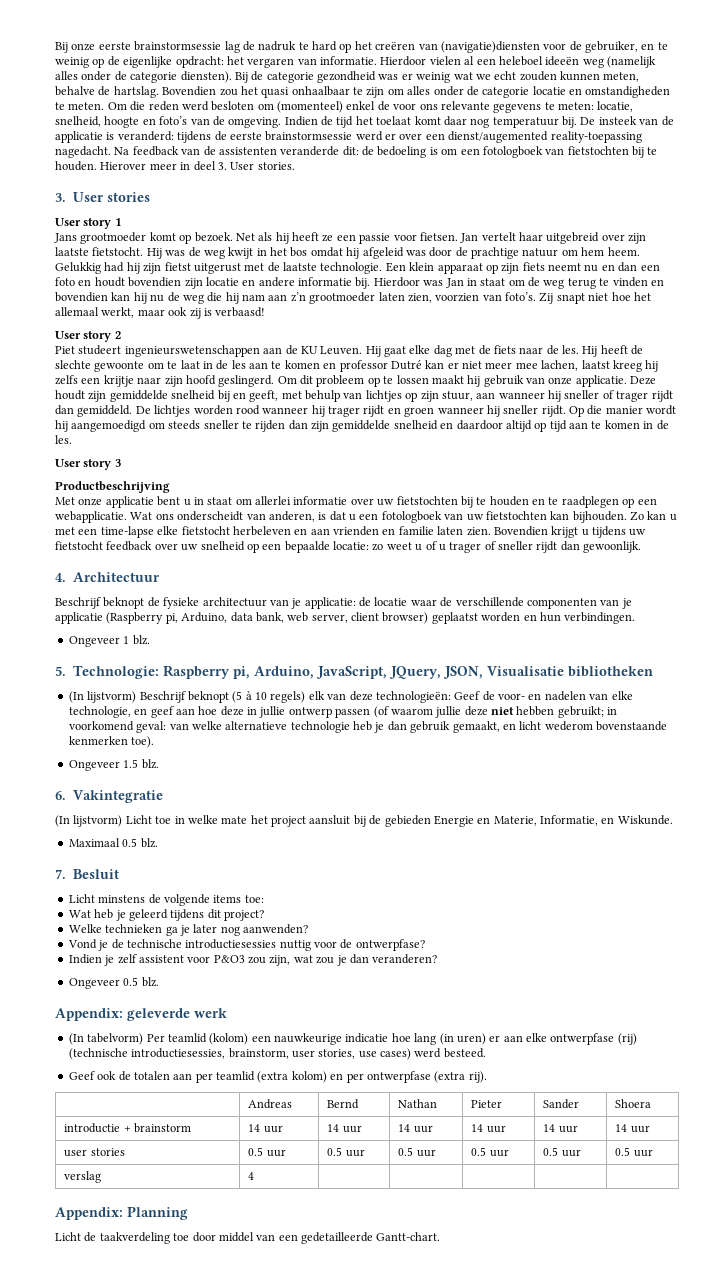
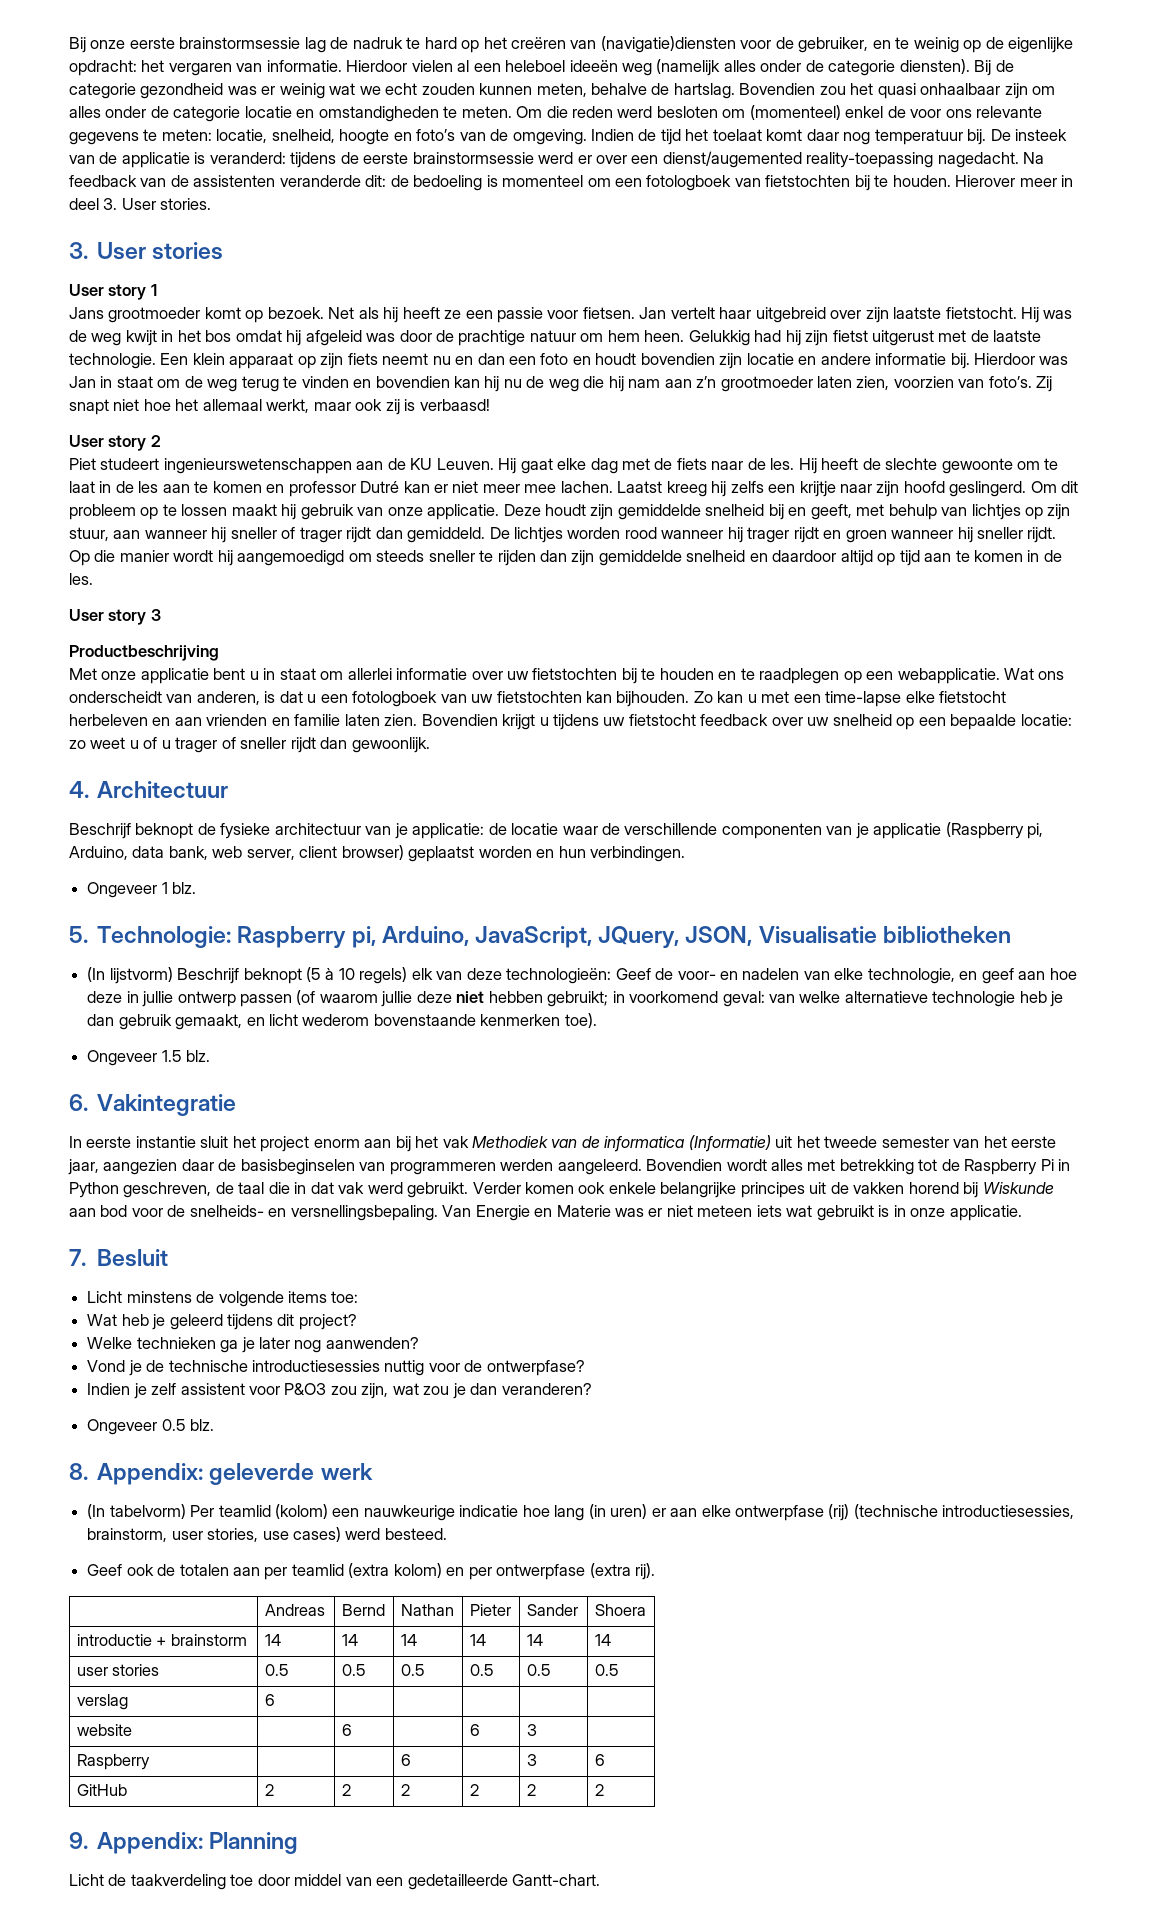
[353,87,363,95] te -> (1001, 89) none
(438, 151) none -> [502,175,584,187] momenteel
[607,247,640,256] heem. -> [644,330,685,342] heen.
[541,360,610,371] lachen, laatst -> [560,481,663,493] lachen. Laatst
[55,815,673,827] [68,838,158,848] (In lijstvorm) Licht toe in welke mate het project aansluit bij de gebieden Energie en Materie, Informatie, en Wiskunde. // Maximaal 0.5 blz. -> [69,1135,1057,1152] [68,1159,1071,1175] [69,1182,1054,1198] [69,1205,1022,1221] In eerste instantie sluit het project enorm aan bij het vak Methodiek van de informatica (Informatie) uit het tweede semester van het eerste jaar, aangezien daar de basisbeginselen van programmeren werden aangeleerd. Bovendien wordt alles met betrekking tot de Raspberry Pi in Python geschreven, de taal die in dat vak werd gebruikt. Verder komen ook enkele belangrijke principes uit de vakken horend bij Wiskunde aan bod voor de snelheids- en versnellingsbepaling. Van Energie en Materie was er niet meteen iets wat gebruikt is in onze applicatie.
(159, 982) none -> [69,1463,88,1480] 8.
[263,1125,283,1133] [327,1124,362,1133] [398,1124,433,1133] [471,1124,506,1133] [543,1124,578,1133] [615,1124,650,1133] uur | 14 uur | 14 uur | 14 uur | 14 uur | 14 uur -> [341,1634,358,1646] [400,1634,417,1646] [469,1634,486,1646] [526,1634,543,1646] [594,1634,611,1646] | 14 | 14 | 14 | 14 | 14
[266,1149,286,1157] [327,1147,365,1157] [398,1147,436,1157] [471,1147,509,1157] [543,1147,581,1157] [615,1147,653,1157] uur | 0.5 uur | 0.5 uur | 0.5 uur | 0.5 uur | 0.5 uur -> [341,1664,366,1676] [400,1664,425,1676] [469,1664,494,1676] [526,1664,551,1676] [594,1664,619,1676] | 0.5 | 0.5 | 0.5 | 0.5 | 0.5
[248,1172,255,1180] 4 | | | | | // -> [264,1694,275,1706] [76,1724,132,1736] [341,1724,352,1736] [469,1724,480,1736] [526,1724,537,1736] [76,1754,150,1770] [400,1754,411,1766] [526,1754,537,1766] [594,1754,605,1766] [76,1784,127,1796] [264,1784,274,1796] [341,1784,351,1796] [400,1784,410,1796] [469,1784,479,1796] [526,1784,536,1796] [594,1784,604,1796] [69,1832,88,1849] 6 | | | | | // website | | 6 | | 6 | 3 | // Raspberry | | | 6 | | 3 | 6 // GitHub | 2 | 2 | 2 | 2 | 2 | 2 // 9.

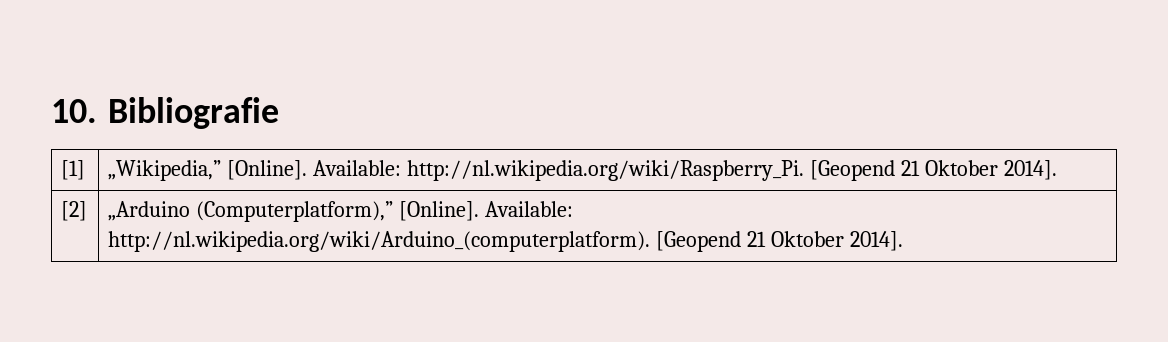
[69,36,1074,53] [69,59,1014,76] [69,83,1056,99] [69,105,1043,122] [69,129,1068,145] [69,151,1045,168] [69,175,1074,191] [69,198,212,210] [69,242,224,260] [69,284,157,300] [69,307,1073,323] [69,330,1042,346] [69,353,1069,369] [69,376,1053,392] [69,399,490,415] [69,435,161,451] [69,458,1059,474] [69,481,1079,497] [69,504,1071,520] [69,527,1057,543] [69,550,1062,566] [69,573,93,585] [69,609,161,625] [69,645,219,661] [69,668,1065,684] [69,691,1007,707] [69,714,1072,730] [69,737,430,753] [69,781,229,798] [69,822,1044,839] [69,845,686,862] [87,882,197,898] [69,926,1011,948] [87,967,1077,984] [87,990,1064,1007] [87,1013,597,1030] [87,1050,211,1066] [69,1094,237,1116] [69,1135,1057,1152] [68,1159,1071,1175] [69,1182,1054,1198] [69,1205,1022,1221] [69,1249,169,1267] [87,1291,359,1307] [87,1314,357,1330] [87,1337,419,1353] [87,1360,585,1376] [87,1383,592,1399] [87,1419,215,1435] [69,1463,373,1485] [87,1504,1075,1521] [87,1527,447,1542] [87,1563,656,1580] [264,1604,325,1616] [341,1604,385,1616] [400,1604,454,1616] [469,1604,511,1616] [526,1604,578,1616] [594,1604,646,1616] [76,1634,247,1646] [264,1634,281,1646] [341,1634,358,1646] [400,1634,417,1646] [469,1634,486,1646] [526,1634,543,1646] [594,1634,611,1646] [76,1664,160,1676] [264,1664,289,1676] [341,1664,366,1676] [400,1664,425,1676] [469,1664,494,1676] [526,1664,551,1676] [594,1664,619,1676] [76,1694,128,1710] [264,1694,275,1706] [76,1724,132,1736] [341,1724,352,1736] [469,1724,480,1736] [526,1724,537,1736] [76,1754,150,1770] [400,1754,411,1766] [526,1754,537,1766] [594,1754,605,1766] [76,1784,127,1796] [264,1784,274,1796] [341,1784,351,1796] [400,1784,410,1796] [469,1784,479,1796] [526,1784,536,1796] [594,1784,604,1796] [69,1832,299,1854] [69,1874,601,1890] Bij onze eerste brainstormsessie lag de nadruk te hard op het creëren van (navigatie)diensten voor de gebruiker, en te weinig op de eigenlijke opdracht: het vergaren van informatie. Hierdoor vielen al een heleboel ideeën weg (namelijk alles onder de categorie diensten). Bij de categorie gezondheid was er weinig wat we echt zouden kunnen meten, behalve de hartslag. Bovendien zou het quasi onhaalbaar zijn om alles onder de categorie locatie en omstandigheden te meten. Om die reden werd besloten om (momenteel) enkel de voor ons relevante gegevens te meten: locatie, snelheid, hoogte en foto’s van de omgeving. Indien de tijd het toelaat komt daar nog temperatuur bij. De insteek van de applicatie is veranderd: tijdens de eerste brainstormsessie werd er over een dienst/augemented reality-toepassing nagedacht. Na feedback van de assistenten veranderde dit: de bedoeling is momenteel om een fotologboek van fietstochten bij te houden. Hierover meer in deel 3. User stories. // 3. User stories // User story 1 // Jans grootmoeder komt op bezoek. Net als hij heeft ze een passie voor fietsen. Jan vertelt haar uitgebreid over zijn laatste fietstocht. Hij was de weg kwijt in het bos omdat hij afgeleid was door de prachtige natuur om hem heen. Gelukkig had hij zijn fietst uitgerust met de laatste technologie. Een klein apparaat op zijn fiets neemt nu en dan een foto en houdt bovendien zijn locatie en andere informatie bij. Hierdoor was Jan in staat om de weg terug te vinden en bovendien kan hij nu de weg die hij nam aan z’n grootmoeder laten zien, voorzien van foto’s. Zij snapt niet hoe het allemaal werkt, maar ook zij is verbaasd! // User story 2 // Piet studeert ingenieurswetenschappen aan de KU Leuven. Hij gaat elke dag met de fiets naar de les. Hij heeft de slechte gewoonte om te laat in de les aan te komen en professor Dutré kan er niet meer mee lachen. Laatst kreeg hij zelfs een krijtje naar zijn hoofd geslingerd. Om dit probleem op te lossen maakt hij gebruik van onze applicatie. Deze houdt zijn gemiddelde snelheid bij en geeft, met behulp van lichtjes op zijn stuur, aan wanneer hij sneller of trager rijdt dan gemiddeld. De lichtjes worden rood wanneer hij trager rijdt en groen wanneer hij sneller rijdt. Op die manier wordt hij aangemoedigd om steeds sneller te rijden dan zijn gemiddelde snelheid en daardoor altijd op tijd aan te komen in de les. // User story 3 // Productbeschrijving // Met onze applicatie bent u in staat om allerlei informatie over uw fietstochten bij te houden en te raadplegen op een webapplicatie. Wat ons onderscheidt van anderen, is dat u een fotologboek van uw fietstochten kan bijhouden. Zo kan u met een time-lapse elke fietstocht herbeleven en aan vrienden en familie laten zien. Bovendien krijgt u tijdens uw fietstocht feedback over uw snelheid op een bepaalde locatie: zo weet u of u trager of sneller rijdt dan gewoonlijk. // 4. Architectuur // Beschrijf beknopt de fysieke architectuur van je applicatie: de locatie waar de verschillende componenten van je applicatie (Raspberry pi, Arduino, data bank, web server, client browser) geplaatst worden en hun verbindingen. // Ongeveer 1 blz. // 5. Technologie: Raspberry pi, Arduino, JavaScript, JQuery, JSON, Visualisatie bibliotheken // (In lijstvorm) Beschrijf beknopt (5 à 10 regels) elk van deze technologieën: Geef de voor- en nadelen van elke technologie, en geef aan hoe deze in jullie ontwerp passen (of waarom jullie deze niet hebben gebruikt; in voorkomend geval: van welke alternatieve technologie heb je dan gebruik gemaakt, en licht wederom bovenstaande kenmerken toe). // Ongeveer 1.5 blz. // 6. Vakintegratie // In eerste instantie sluit het project enorm aan bij het vak Methodiek van de informatica (Informatie) uit het tweede semester van het eerste jaar, aangezien daar de basisbeginselen van programmeren werden aangeleerd. Bovendien wordt alles met betrekking tot de Raspberry Pi in Python geschreven, de taal die in dat vak werd gebruikt. Verder komen ook enkele belangrijke principes uit de vakken horend bij Wiskunde aan bod voor de snelheids- en versnellingsbepaling. Van Energie en Materie was er niet meteen iets wat gebruikt is in onze applicatie. // 7. Besluit // Licht minstens de volgende items toe: // Wat heb je geleerd tijdens dit project? // Welke technieken ga je later nog aanwenden? // Vond je de technische introductiesessies nuttig voor de ontwerpfase? // Indien je zelf assistent voor P&O3 zou zijn, wat zou je dan veranderen? // Ongeveer 0.5 blz. // 8. Appendix: geleverde werk // (In tabelvorm) Per teamlid (kolom) een nauwkeurige indicatie hoe lang (in uren) er aan elke ontwerpfase (rij) (technische introductiesessies, brainstorm, user stories, use cases) werd besteed. // Geef ook de totalen aan per teamlid (extra kolom) en per ontwerpfase (extra rij). // | Andreas | Bernd | Nathan | Pieter | Sander | Shoera // introductie + brainstorm | 14 | 14 | 14 | 14 | 14 | 14 // user stories | 0.5 | 0.5 | 0.5 | 0.5 | 0.5 | 0.5 // verslag | 6 | | | | | // website | | 6 | | 6 | 3 | // Raspberry | | | 6 | | 3 | 6 // GitHub | 2 | 2 | 2 | 2 | 2 | 2 // 9. Appendix: Planning // Licht de taakverdeling toe door middel van een gedetailleerde Gantt-chart. -> [51,97,279,129] [61,160,86,180] [108,160,1057,181] [61,201,88,221] [108,201,573,222] [108,231,903,252] 10. Bibliografie // [1] | „Wikipedia,” [Online]. Available: http://nl.wikipedia.org/wiki/Raspberry_Pi. [Geopend 21 Oktober 2014]. // [2] | „Arduino (Computerplatform),” [Online]. Available: http://nl.wikipedia.org/wiki/Arduino_(computerplatform). [Geopend 21 Oktober 2014].

